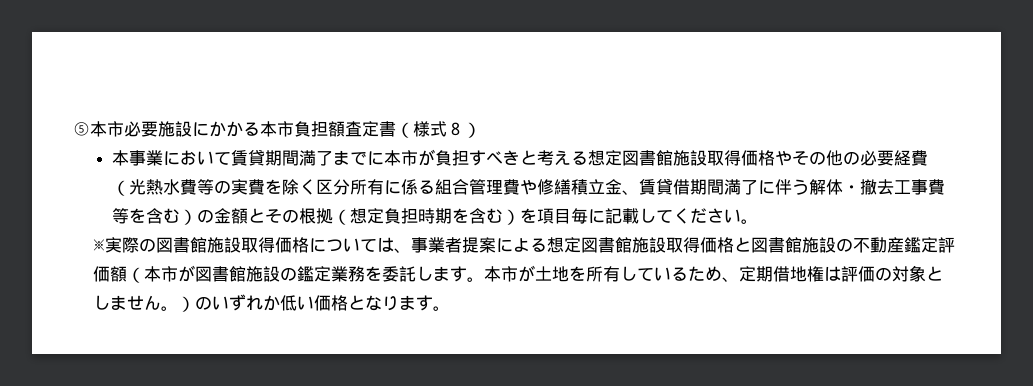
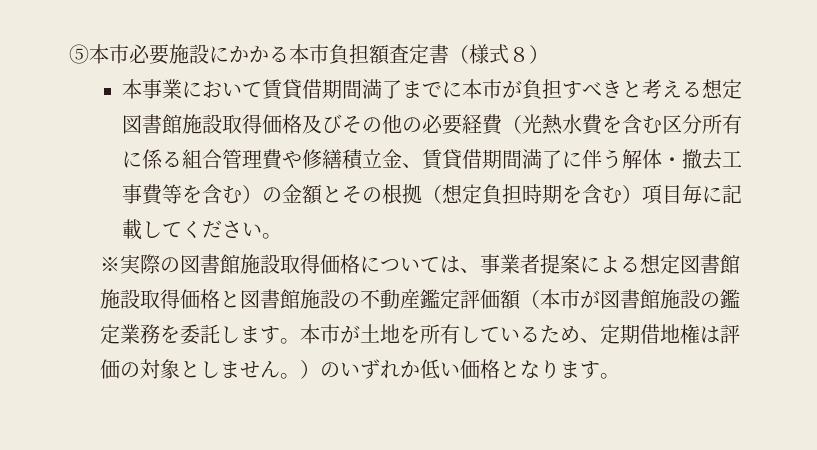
(266, 157) none -> [302,79,323,99] 借
[775,150,793,166] や -> [302,114,343,134] 及び
[197,179,317,195] 等の実費を除く -> [602,114,663,134] を含む
[520,208,538,223] を -> (643, 194) none

